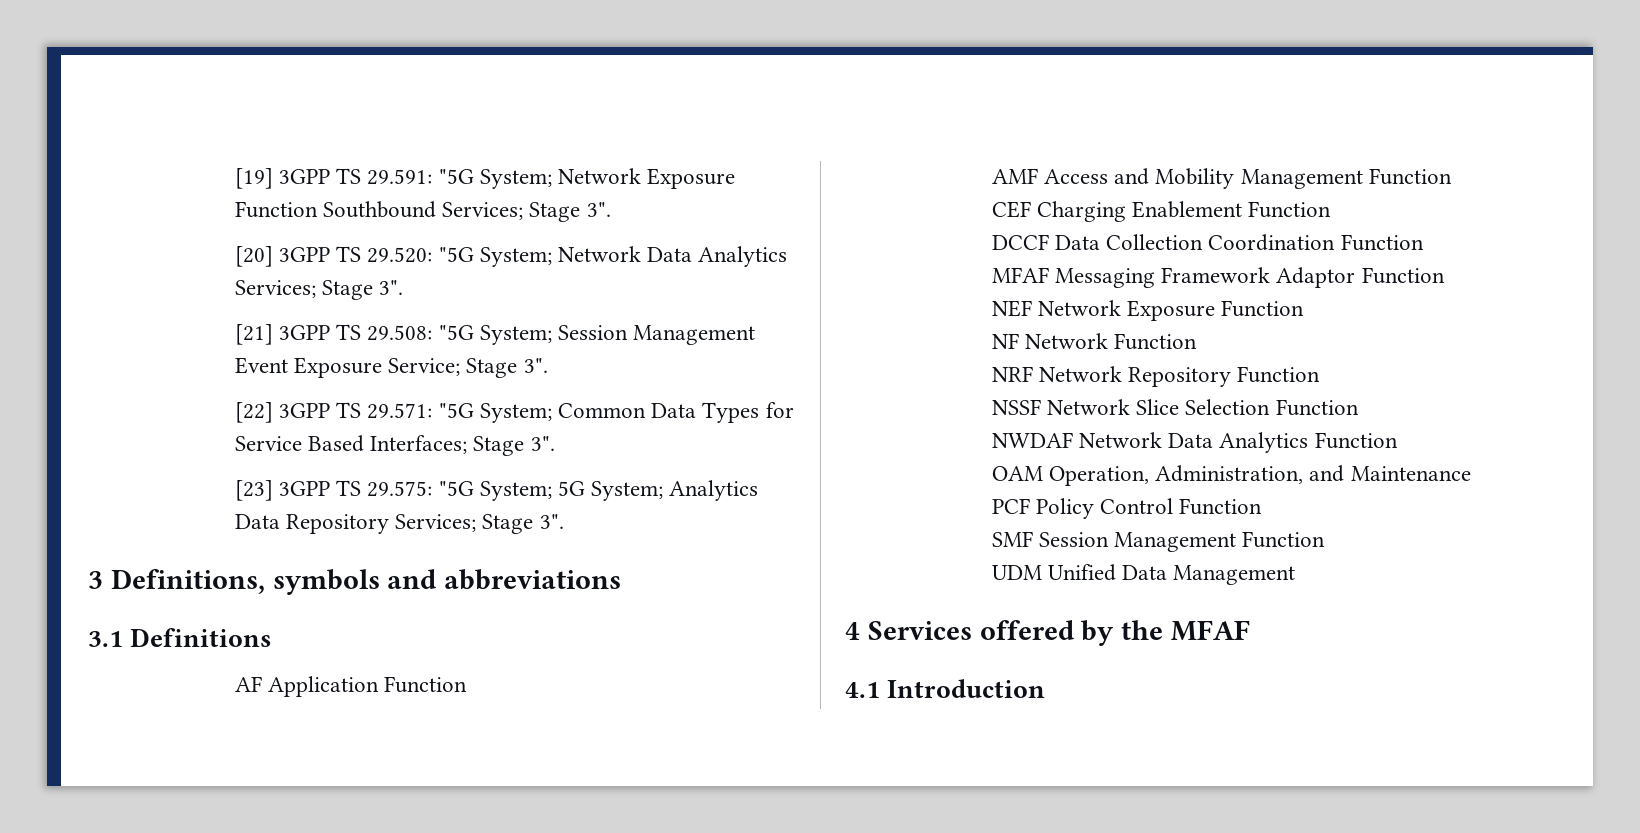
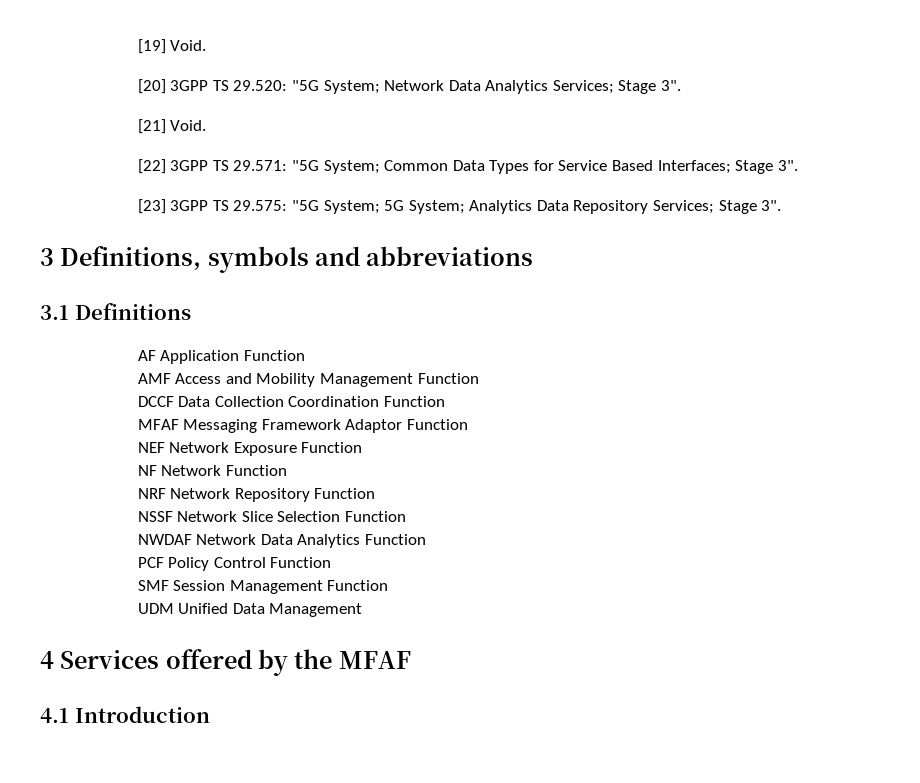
[278,168,736,189] [234,201,611,222] 3GPP TS 29.591: "5G System; Network Exposure Function Southbound Services; Stage 3". -> [170,40,207,51] Void.
[278,324,756,345] [234,357,548,378] 3GPP TS 29.508: "5G System; Session Management Event Exposure Service; Stage 3". -> [170,120,207,131] Void.
[991,201,1332,222] // CEF Charging Enablement Function -> (479, 378) none
[991,465,1471,486] // OAM Operation, Administration, and Maintenance -> (426, 539) none

